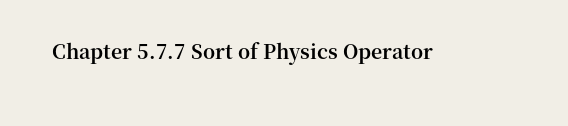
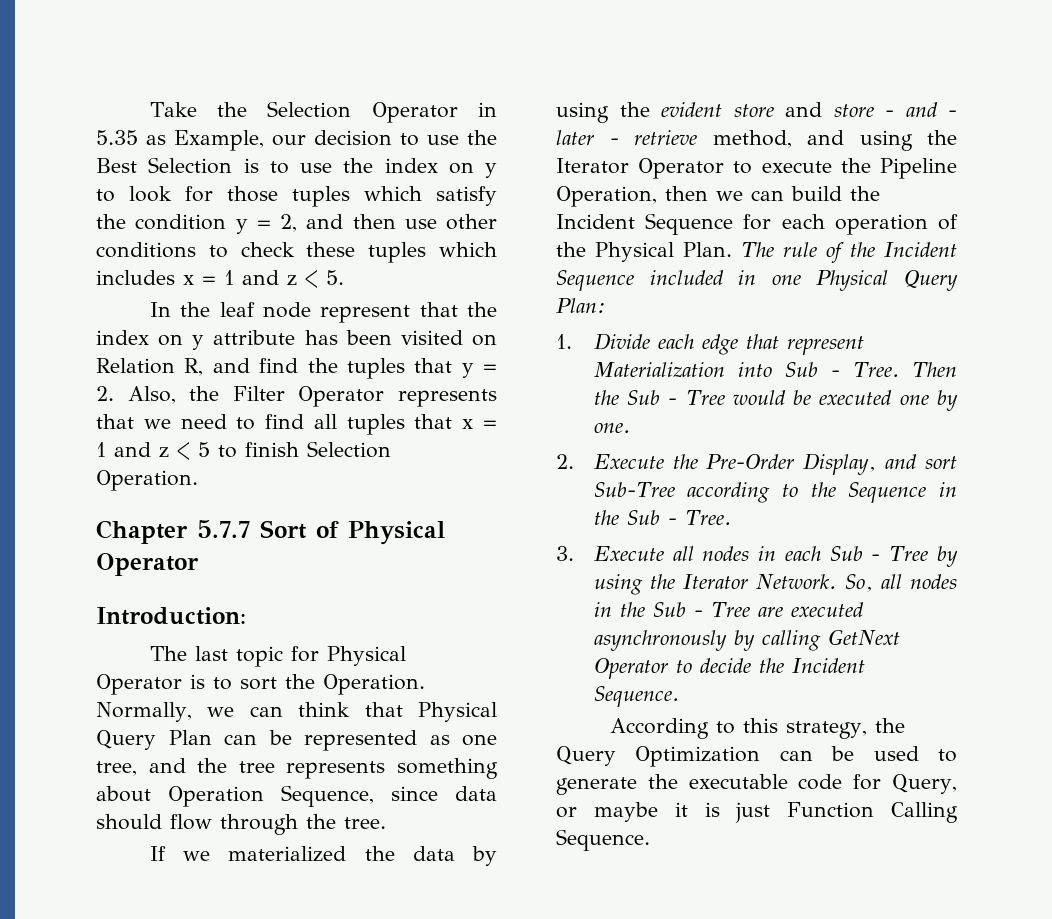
(52, 53) none -> [149,101,498,123] [96,130,497,151] [96,157,497,178] [96,186,497,207] [96,214,497,234] [96,242,498,263] [96,270,344,288] [149,302,497,323] [96,330,497,350] [96,358,497,379] [96,386,497,407] [96,414,497,435] [96,441,391,460] [96,470,198,491] Take the Selection Operator in 5.35 as Example, our decision to use the Best Selection is to use the index on y to look for those tuples which satisfy the condition y = 2, and then use other conditions to check these tuples which includes x = 1 and z < 5. // In the leaf node represent that the index on y attribute has been visited on Relation R, and find the tuples that y = 2. Also, the Filter Operator represents that we need to find all tuples that x = 1 and z < 5 to finish Selection Operation. //
[263,42,434,65] Physics Operator -> [348,521,445,545] [96,553,199,576] [96,607,246,625] [149,646,406,667] [96,674,425,695] [96,702,497,722] [96,730,497,751] [96,758,498,779] [96,785,497,807] [96,814,386,835] [149,846,497,866] [556,102,957,123] [556,130,957,151] [556,158,957,179] [556,186,880,207] [556,213,958,235] [556,242,957,263] [556,270,958,291] [556,298,606,313] [556,333,864,355] [593,362,957,377] [593,390,958,411] [593,423,630,433] [556,453,957,475] [593,482,957,503] [593,510,731,525] [556,546,958,567] [593,574,957,595] [593,602,864,617] [593,629,900,651] [593,658,865,679] [593,686,679,707] [609,718,905,739] [556,746,957,767] [556,774,958,795] [556,802,958,823] [556,829,650,851] Physical Operator // Introduction: // The last topic for Physical Operator is to sort the Operation. Normally, we can think that Physical Query Plan can be represented as one tree, and the tree represents something about Operation Sequence, since data should flow through the tree. // If we materialized the data by using the evident store and store - and - later - retrieve method, and using the Iterator Operator to execute the Pipeline Operation, then we can build the Incident Sequence for each operation of the Physical Plan. The rule of the Incident Sequence included in one Physical Query Plan: // 1. Divide each edge that represent Materialization into Sub - Tree. Then the Sub - Tree would be executed one by one. // 2. Execute the Pre-Order Display, and sort Sub-Tree according to the Sequence in the Sub - Tree. // 3. Execute all nodes in each Sub - Tree by using the Iterator Network. So, all nodes in the Sub - Tree are executed asynchronously by calling GetNext Operator to decide the Incident Sequence. // According to this strategy, the Query Optimization can be used to generate the executable code for Query, or maybe it is just Function Calling Sequence.

